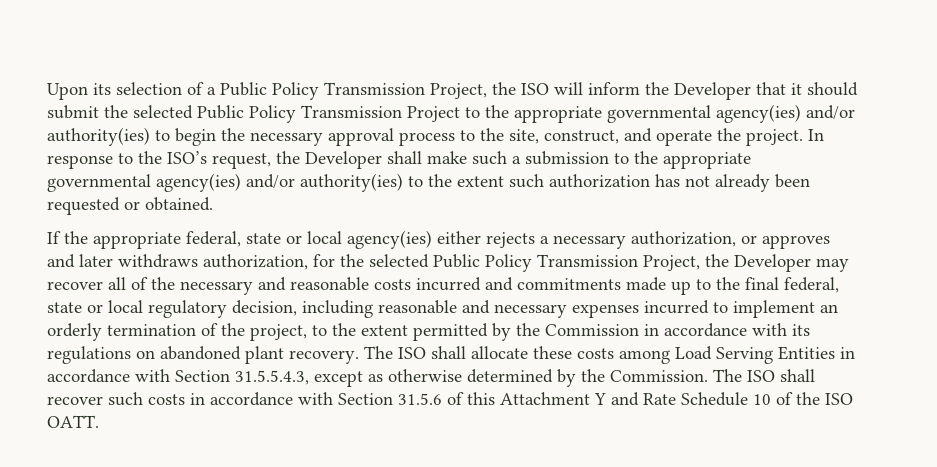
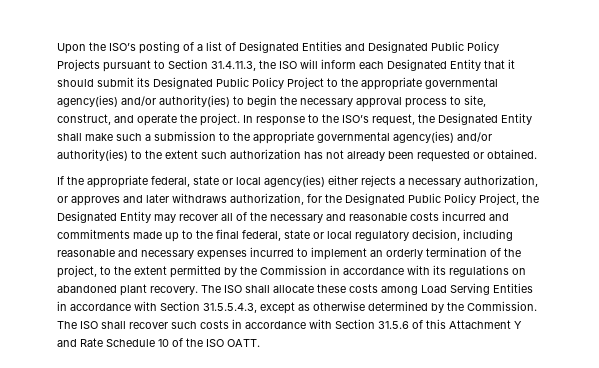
[93,82,487,100] its selection of a Public Policy Transmission Project, -> [89,41,499,54] [57,59,256,72] the ISO’s posting of a list of Designated Entities and Designated Public Policy Projects pursuant to Section 31.4.11.3,
[645,82,751,100] the Developer -> [359,59,481,71] each Designated Entity
[104,105,402,123] the selected Public Policy Transmission -> [137,77,284,89] its Designated Public Policy
[480,128,504,141] the -> (461, 100) none
[305,151,382,169] Developer -> [438,113,532,125] Designated Entity
[369,254,811,272] selected Public Policy Transmission Project, the Developer -> [345,193,539,205] [57,211,151,223] Designated Public Policy Project, the Designated Entity

